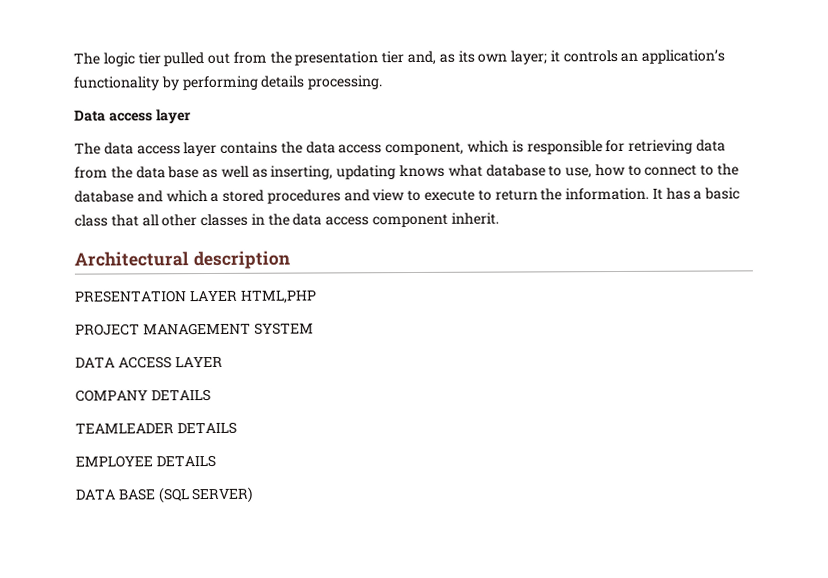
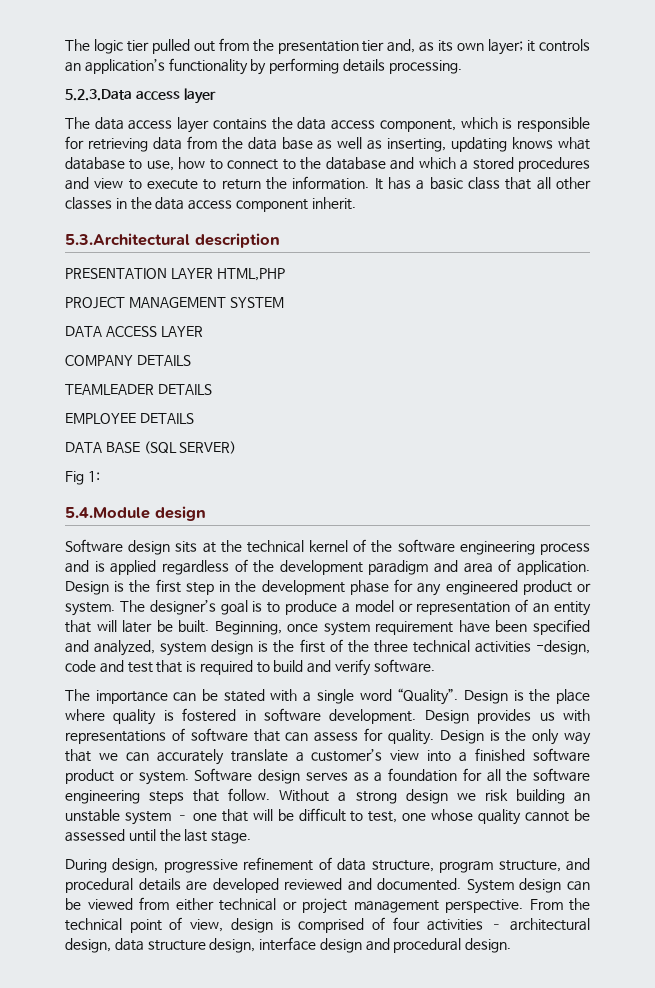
[74,110,106,122] Data -> [65,89,132,101] 5.2.3.Data
[74,251,189,267] Architectural -> [65,233,190,246] 5.3.Architectural
(254, 495) none -> [65,471,100,485] [65,506,206,521] [65,539,590,555] [65,559,590,575] [65,579,591,596] [65,599,592,616] [65,619,590,636] [65,639,590,656] [65,659,435,676] [65,688,590,705] [65,708,590,725] [65,728,591,745] [65,748,590,765] [65,768,590,785] [65,788,590,804] [65,808,590,825] [65,829,252,844] [65,857,591,873] [65,878,590,894] [65,897,590,914] [65,917,590,933] [65,937,512,953] // Fig 1: // 5.4.Module design // Software design sits at the technical kernel of the software engineering process and is applied regardless of the development paradigm and area of application. Design is the first step in the development phase for any engineered product or system. The designer’s goal is to produce a model or representation of an entity that will later be built. Beginning, once system requirement have been specified and analyzed, system design is the first of the three technical activities -design, code and test that is required to build and verify software. // The importance can be stated with a single word “Quality”. Design is the place where quality is fostered in software development. Design provides us with representations of software that can assess for quality. Design is the only way that we can accurately translate a customer’s view into a finished software product or system. Software design serves as a foundation for all the software engineering steps that follow. Without a strong design we risk building an unstable system – one that will be difficult to test, one whose quality cannot be assessed until the last stage. // During design, progressive refinement of data structure, program structure, and procedural details are developed reviewed and documented. System design can be viewed from either technical or project management perspective. From the technical point of view, design is comprised of four activities – architectural design, data structure design, interface design and procedural design.

